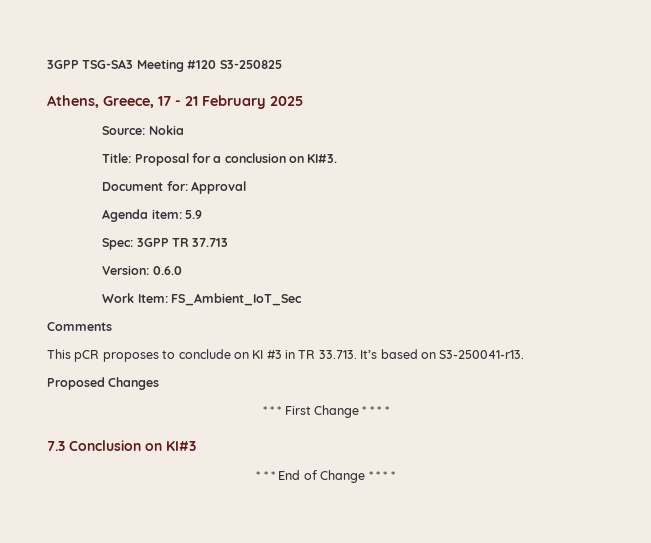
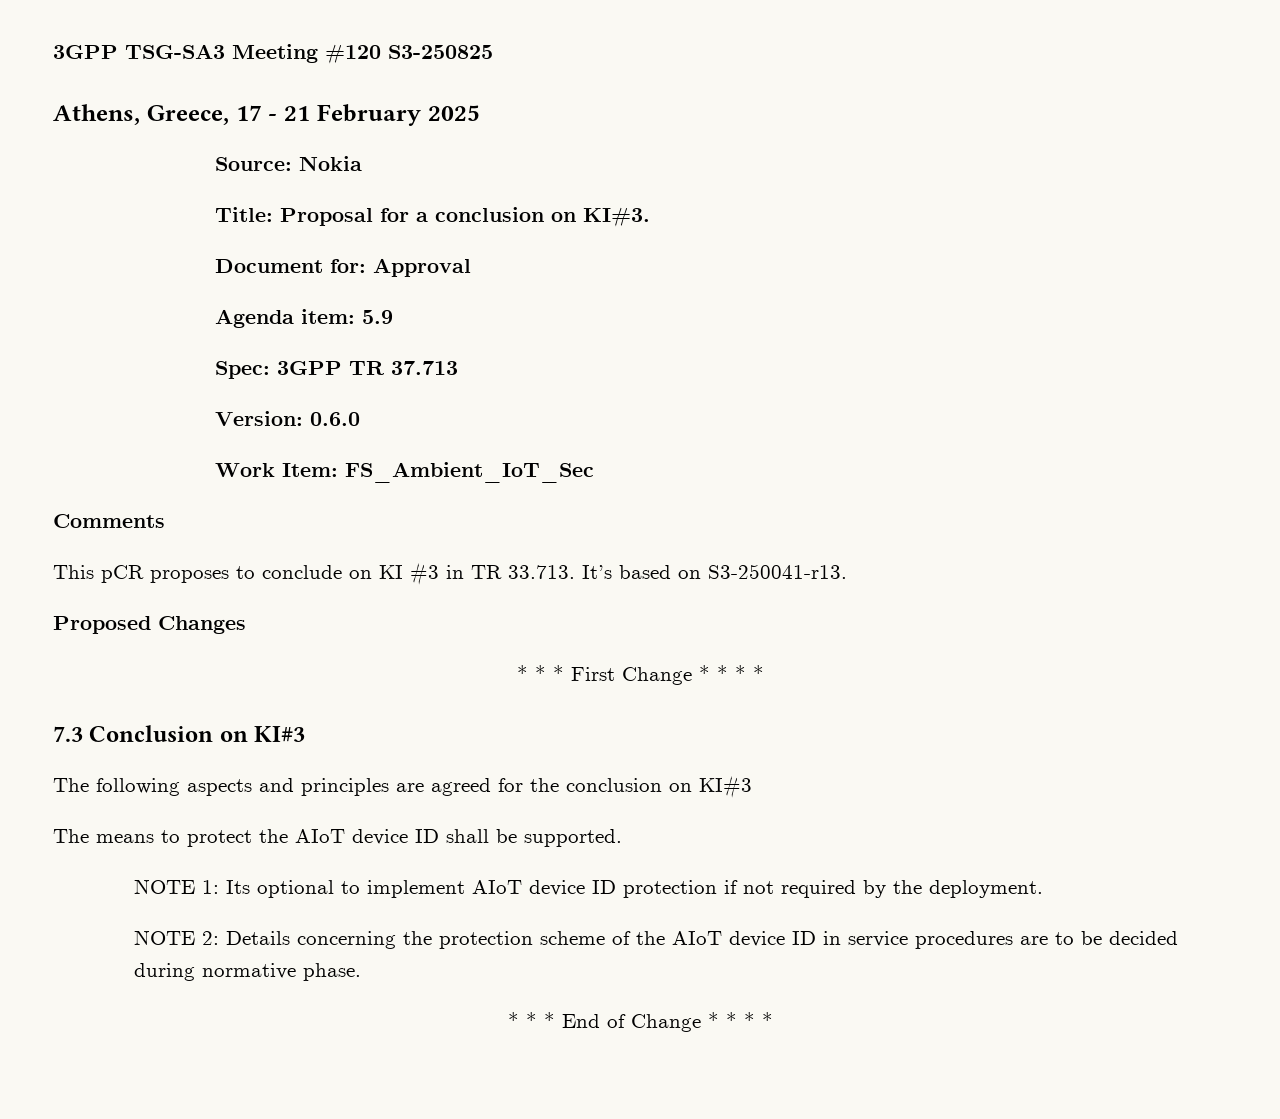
(196, 446) none -> [53,775,752,798] [53,829,622,847] [133,879,1043,898] [133,930,1178,949] [133,963,361,981] // The following aspects and principles are agreed for the conclusion on KI#3 // The means to protect the AIoT device ID shall be supported. // NOTE 1: Its optional to implement AIoT device ID protection if not required by the deployment. // NOTE 2: Details concerning the protection scheme of the AIoT device ID in service procedures are to be decided during normative phase.

